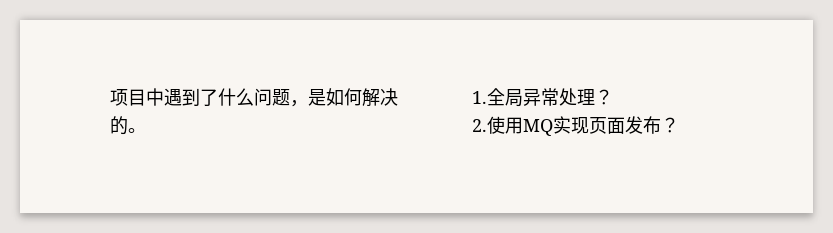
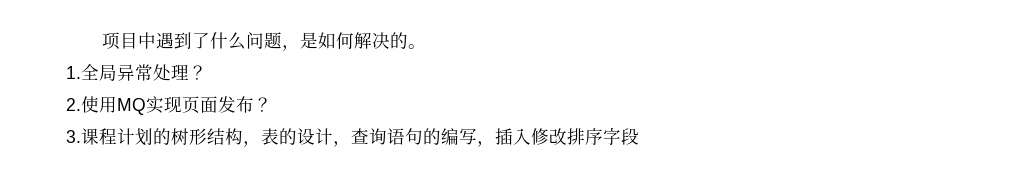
(679, 125) none -> [66,127,639,147] // 3.课程计划的树形结构，表的设计，查询语句的编写，插入修改排序字段

